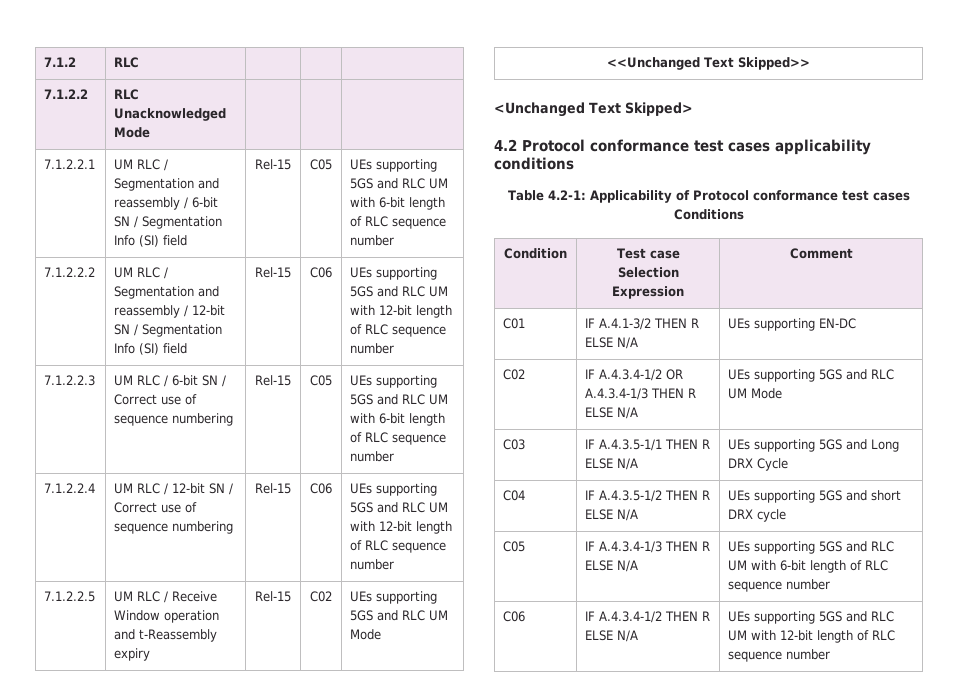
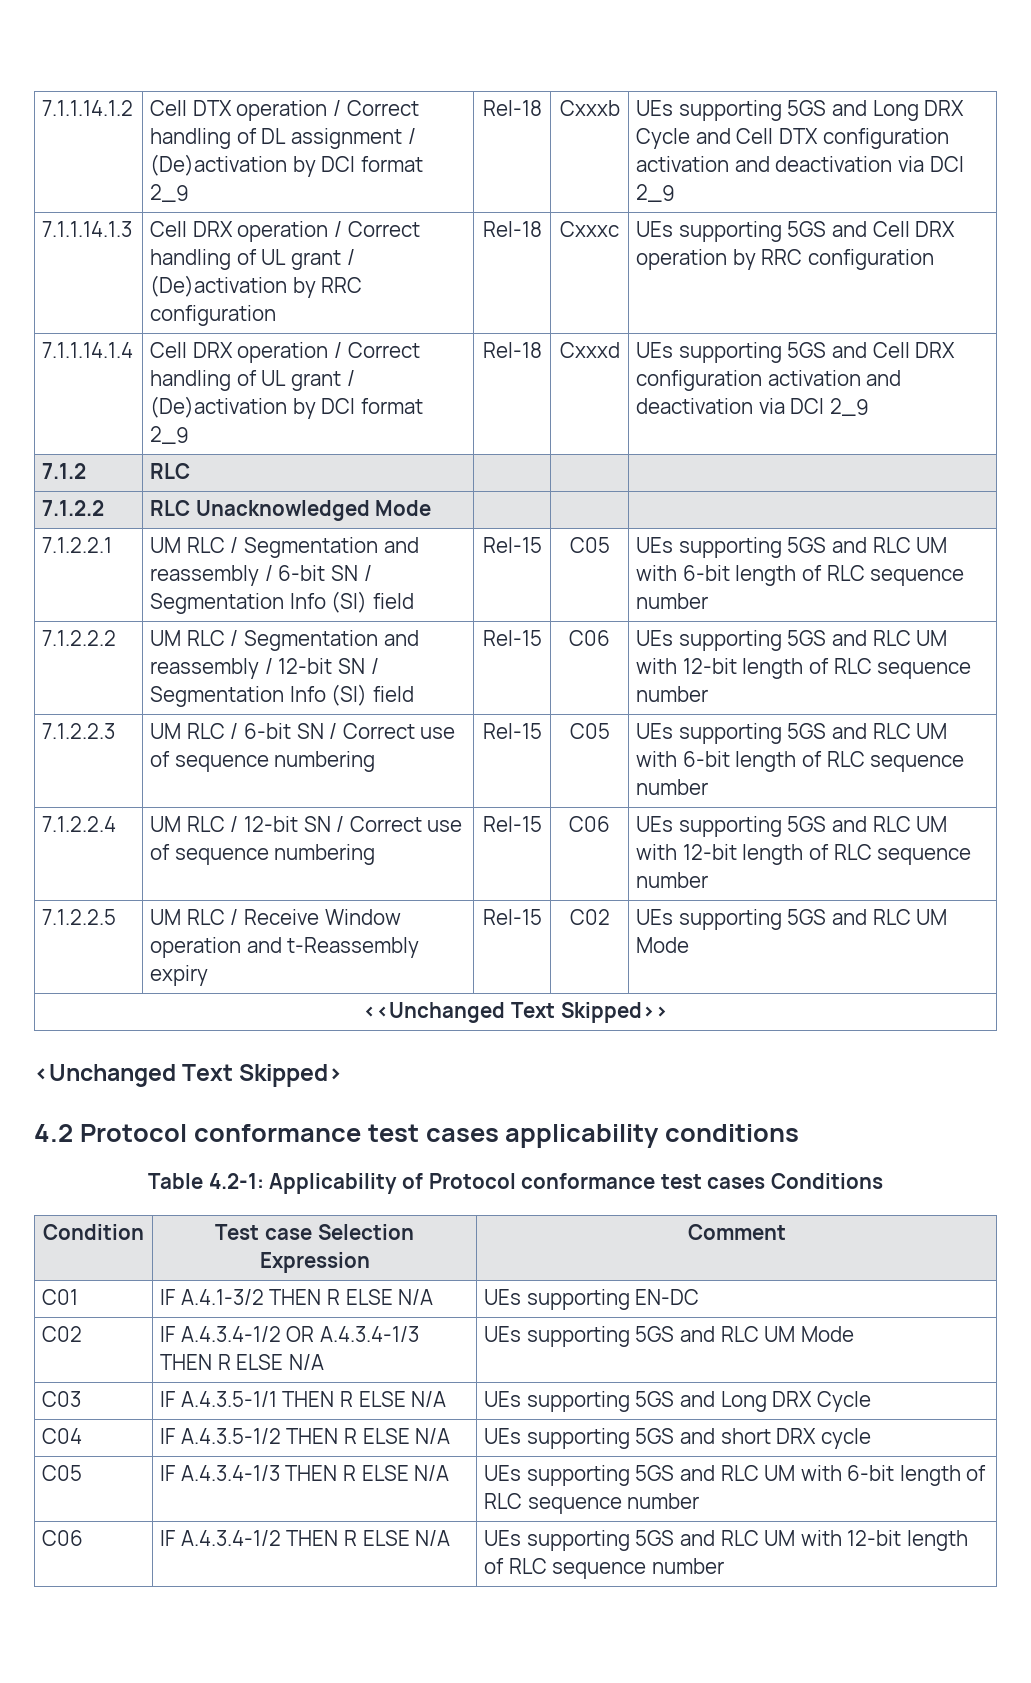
(44, 62) none -> [42,100,134,116] [150,100,419,121] [150,128,416,149] [150,154,423,177] [150,184,190,202] [482,100,542,116] [559,100,620,116] [636,100,965,121] [636,128,949,149] [636,156,964,172] [636,184,676,202] [42,221,133,237] [150,221,420,242] [150,249,355,270] [150,275,363,298] [150,305,277,326] [482,221,542,237] [560,221,619,237] [636,221,956,242] [636,249,934,270] [42,342,134,358] [150,342,420,363] [150,370,355,391] [150,396,423,419] [150,426,190,444] [482,342,542,358] [559,342,620,358] [636,342,956,363] [636,370,902,391] [636,398,869,416] 7.1.1.14.1.2 | Cell DTX operation / Correct handling of DL assignment / (De)activation by DCI format 2_9 | Rel-18 | Cxxxb | UEs supporting 5GS and Long DRX Cycle and Cell DTX configuration activation and deactivation via DCI 2_9 // 7.1.1.14.1.3 | Cell DRX operation / Correct handling of UL grant / (De)activation by RRC configuration | Rel-18 | Cxxxc | UEs supporting 5GS and Cell DRX operation by RRC configuration // 7.1.1.14.1.4 | Cell DRX operation / Correct handling of UL grant / (De)activation by DCI format 2_9 | Rel-18 | Cxxxd | UEs supporting 5GS and Cell DRX configuration activation and deactivation via DCI 2_9 //

